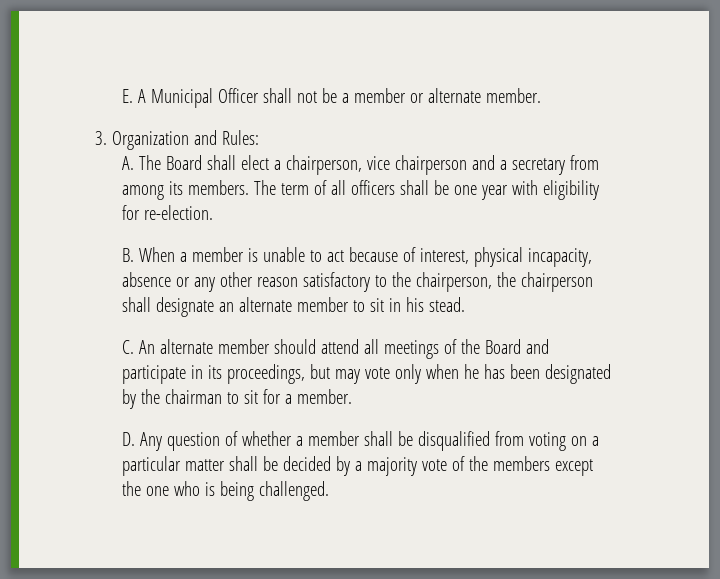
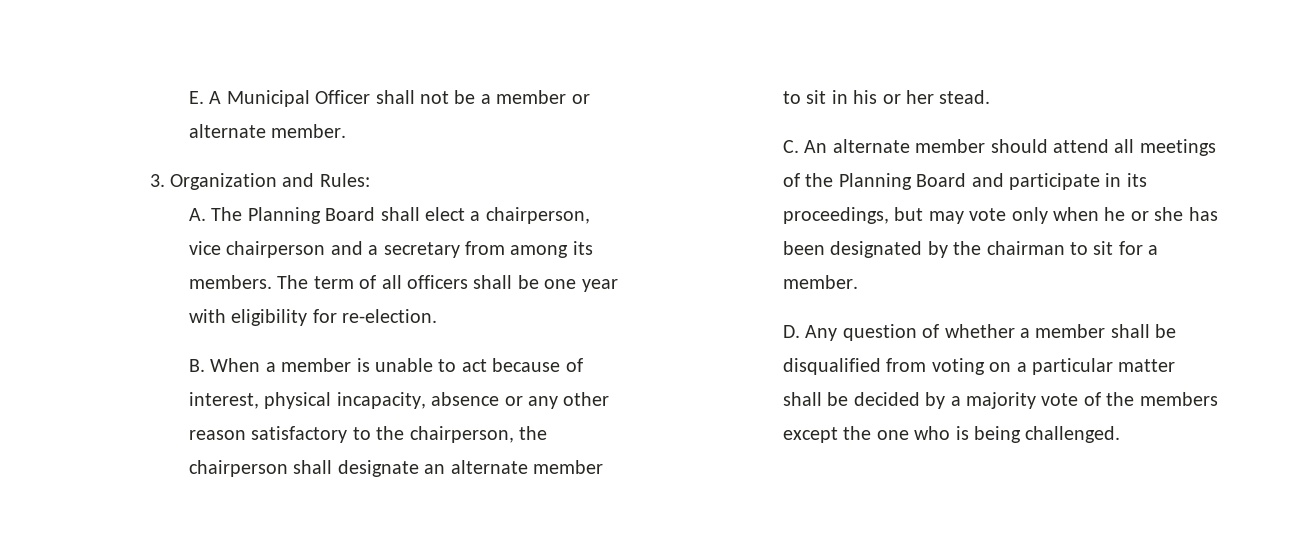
(161, 162) none -> [247,207,321,224] Planning
(424, 304) none -> [882,90,934,104] or her
(480, 346) none -> [838,173,912,190] Planning
(479, 371) none -> [1130,207,1184,221] or she

